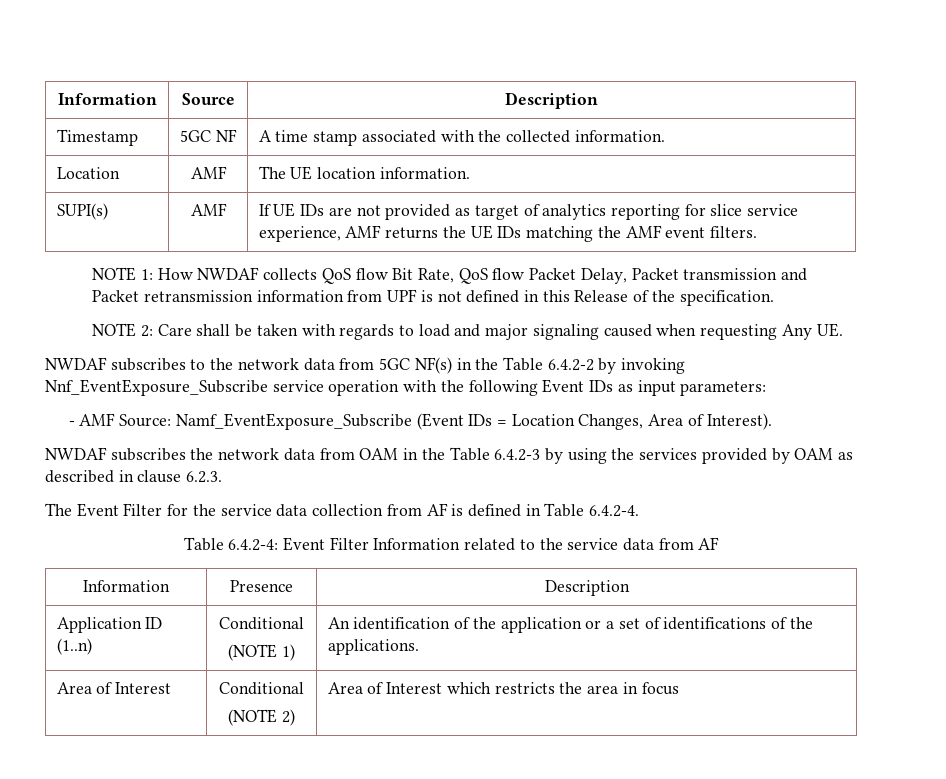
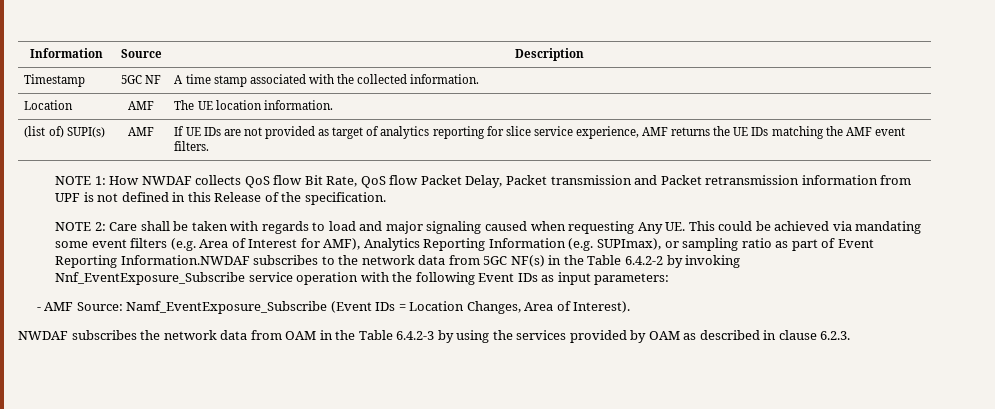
(470, 173) none -> [24,126,64,138] (list of)
[45,357,107,370] // NWDAF -> [688,221,922,234] [55,238,874,251] [55,255,250,268] This could be achieved via mandating some event filters (e.g. Area of Interest for AMF), Analytics Reporting Information (e.g. SUPImax), or sampling ratio as part of Event Reporting Information.NWDAF
[45,503,640,517] [183,537,720,551] [83,580,170,592] [230,580,293,592] [544,580,630,596] [56,617,163,633] [56,638,92,655] [219,617,304,630] [228,644,295,661] [327,617,813,633] [327,639,419,655] [56,682,172,694] [219,682,304,695] [228,709,295,726] [327,682,679,695] // The Event Filter for the service data collection from AF is defined in Table 6.4.2-4. // Table 6.4.2-4: Event Filter Information related to the service data from AF // Information | Presence | Description // Application ID (1..n) | Conditional // (NOTE 1) | An identification of the application or a set of identifications of the applications. // Area of Interest | Conditional // (NOTE 2) | Area of Interest which restricts the area in focus -> (851, 335) none

